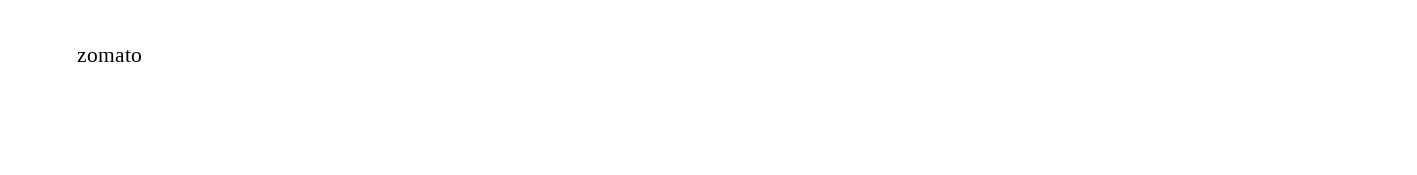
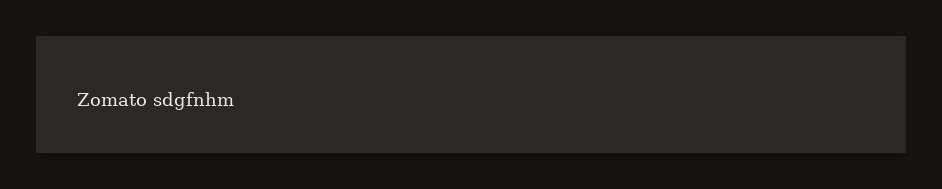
[77,50,142,62] zomato -> [77,92,234,110] Zomato sdgfnhm

